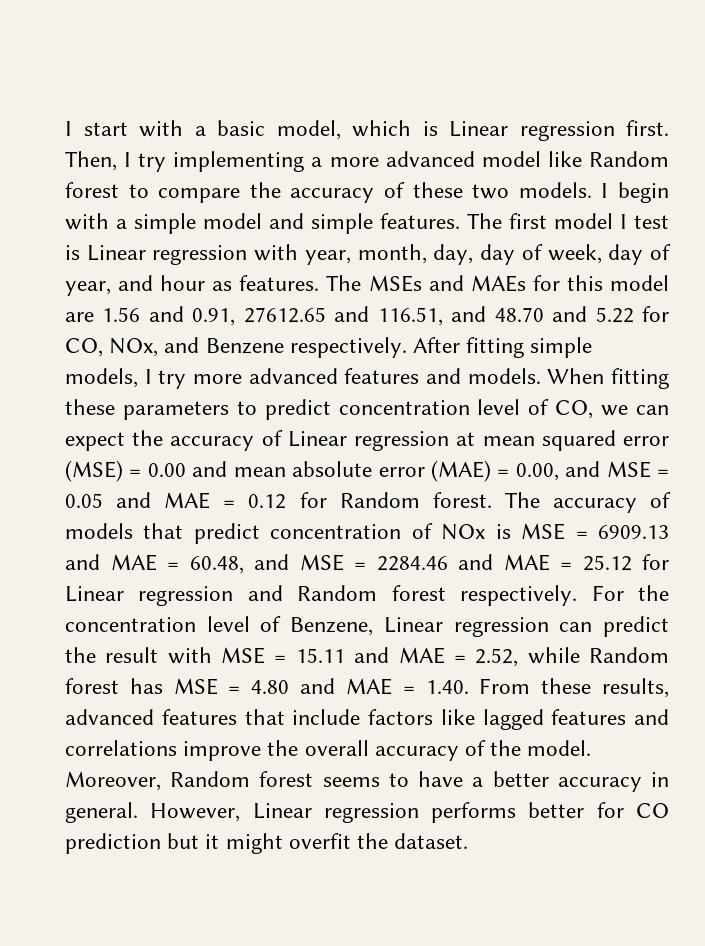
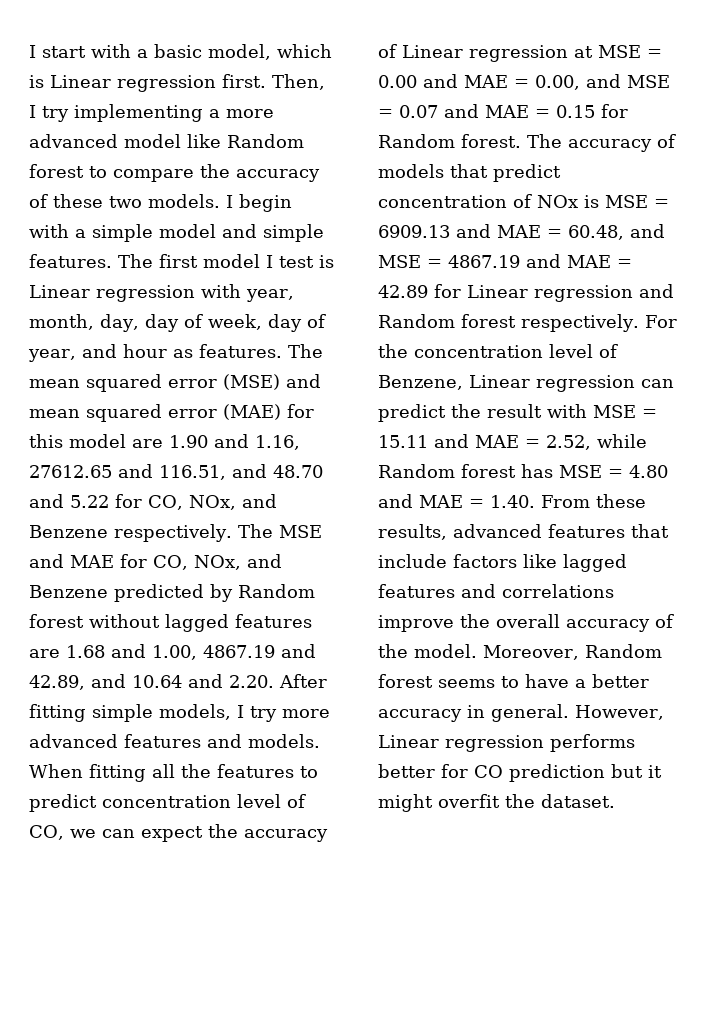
[368,275,526,292] MSEs and MAEs -> [29,374,321,392] [29,404,281,422] mean squared error (MSE) and mean squared error (MAE)
[102,306,236,326] 1.56 and 0.91, -> [169,434,300,450] 1.90 and 1.16,
(407, 347) none -> [237,524,322,538] [29,554,282,570] [29,584,315,602] [29,614,312,632] [29,644,316,660] [29,674,274,690] The MSE and MAE for CO, NOx, and Benzene predicted by Random forest without lagged features are 1.68 and 1.00, 4867.19 and 42.89, and 10.64 and 2.20.
[65,399,229,420] these parameters -> [152,764,294,778] all the features
[482,430,669,451] [65,460,491,482] mean squared error (MSE) = 0.00 and mean absolute error (MAE) -> [598,45,662,58] [378,74,508,88] MSE = 0.00 and MAE
[65,492,287,509] 0.05 and MAE = 0.12 -> [399,104,595,118] 0.07 and MAE = 0.15
[376,554,632,571] 2284.46 and MAE = 25.12 -> [448,254,632,268] [378,285,428,298] 4867.19 and MAE = 42.89

